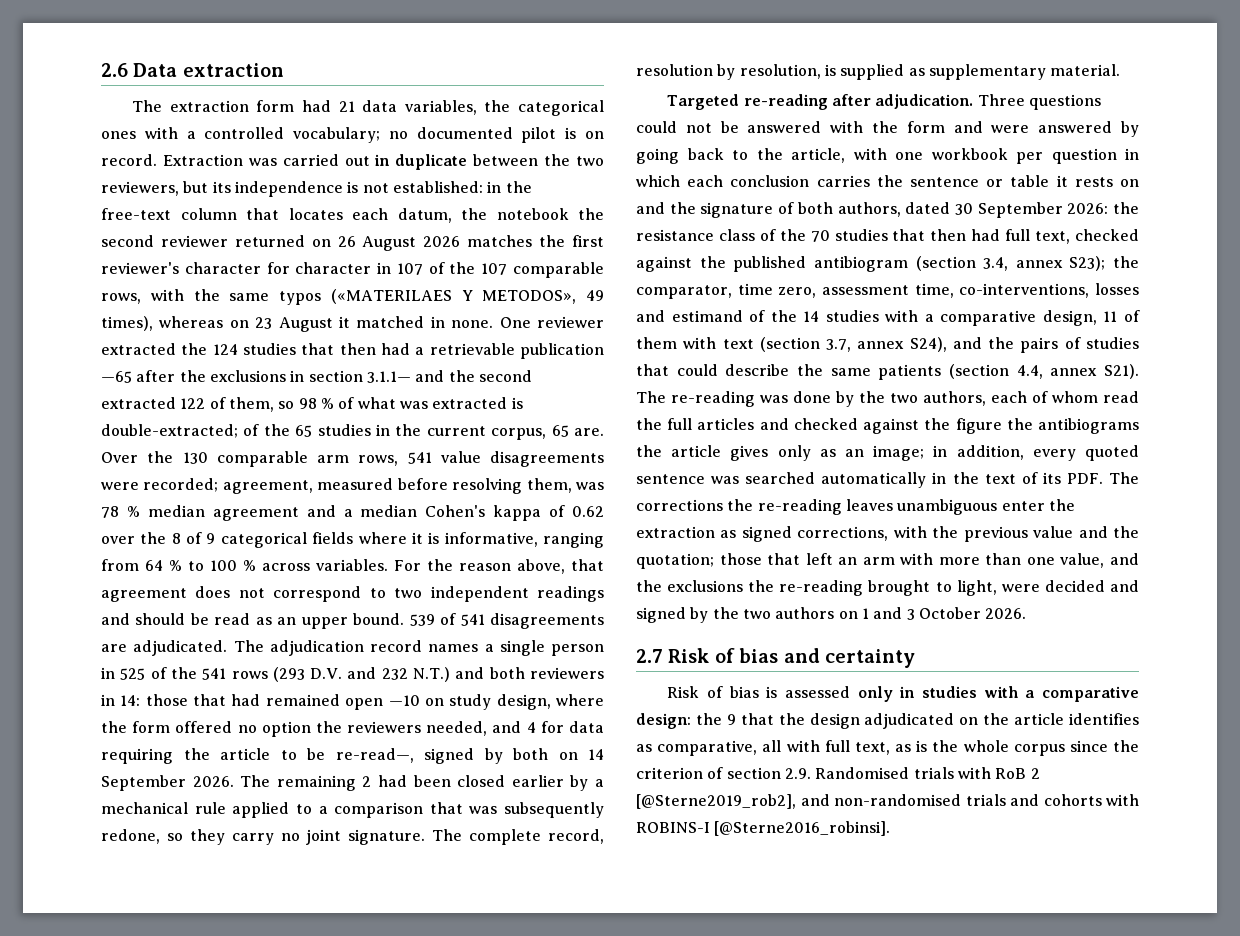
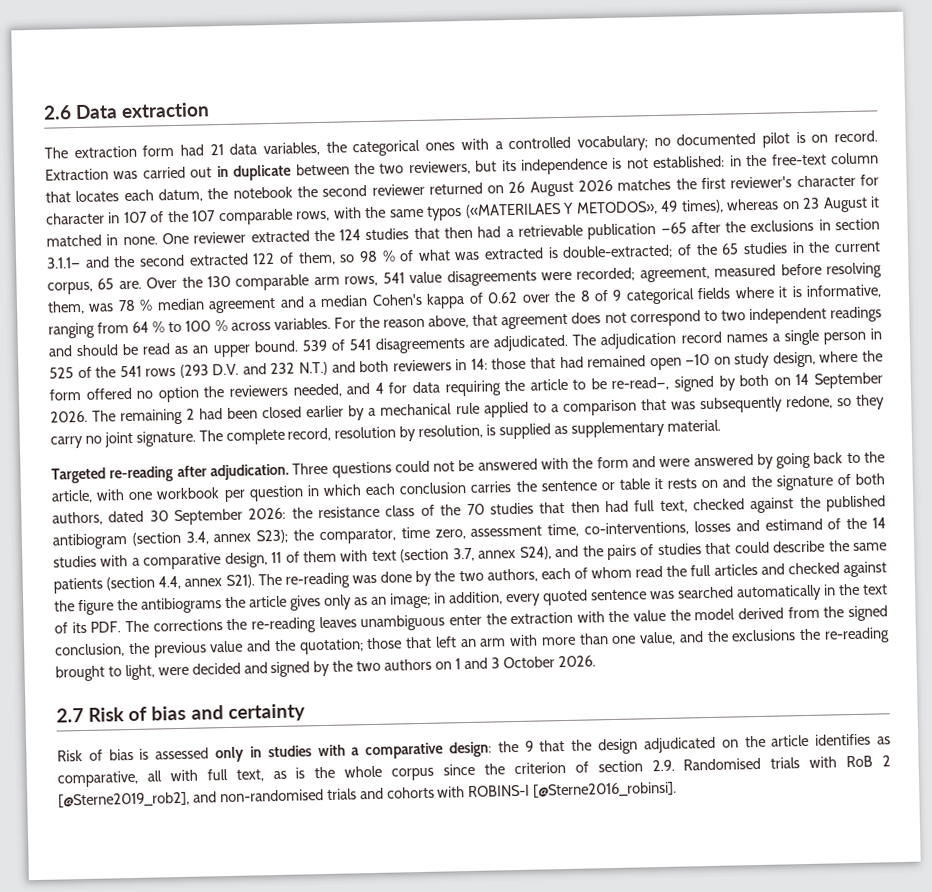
[720,526,927,542] as signed corrections, with -> [576,605,889,623] [55,643,125,658] with the value the model derived from the signed conclusion,

